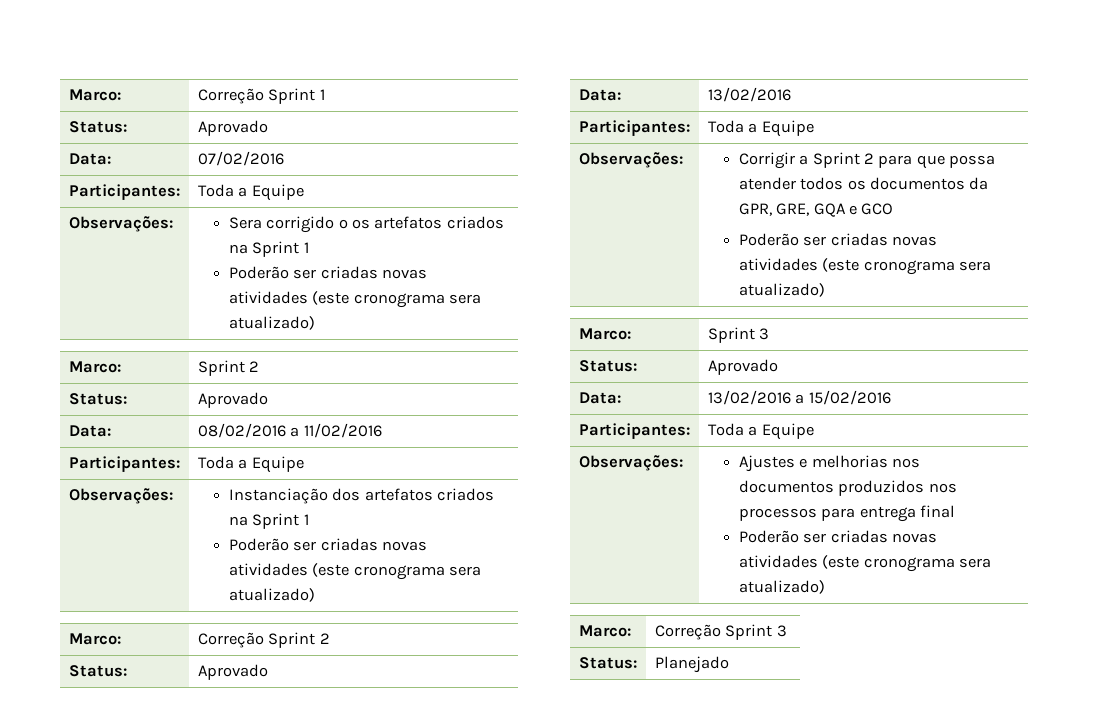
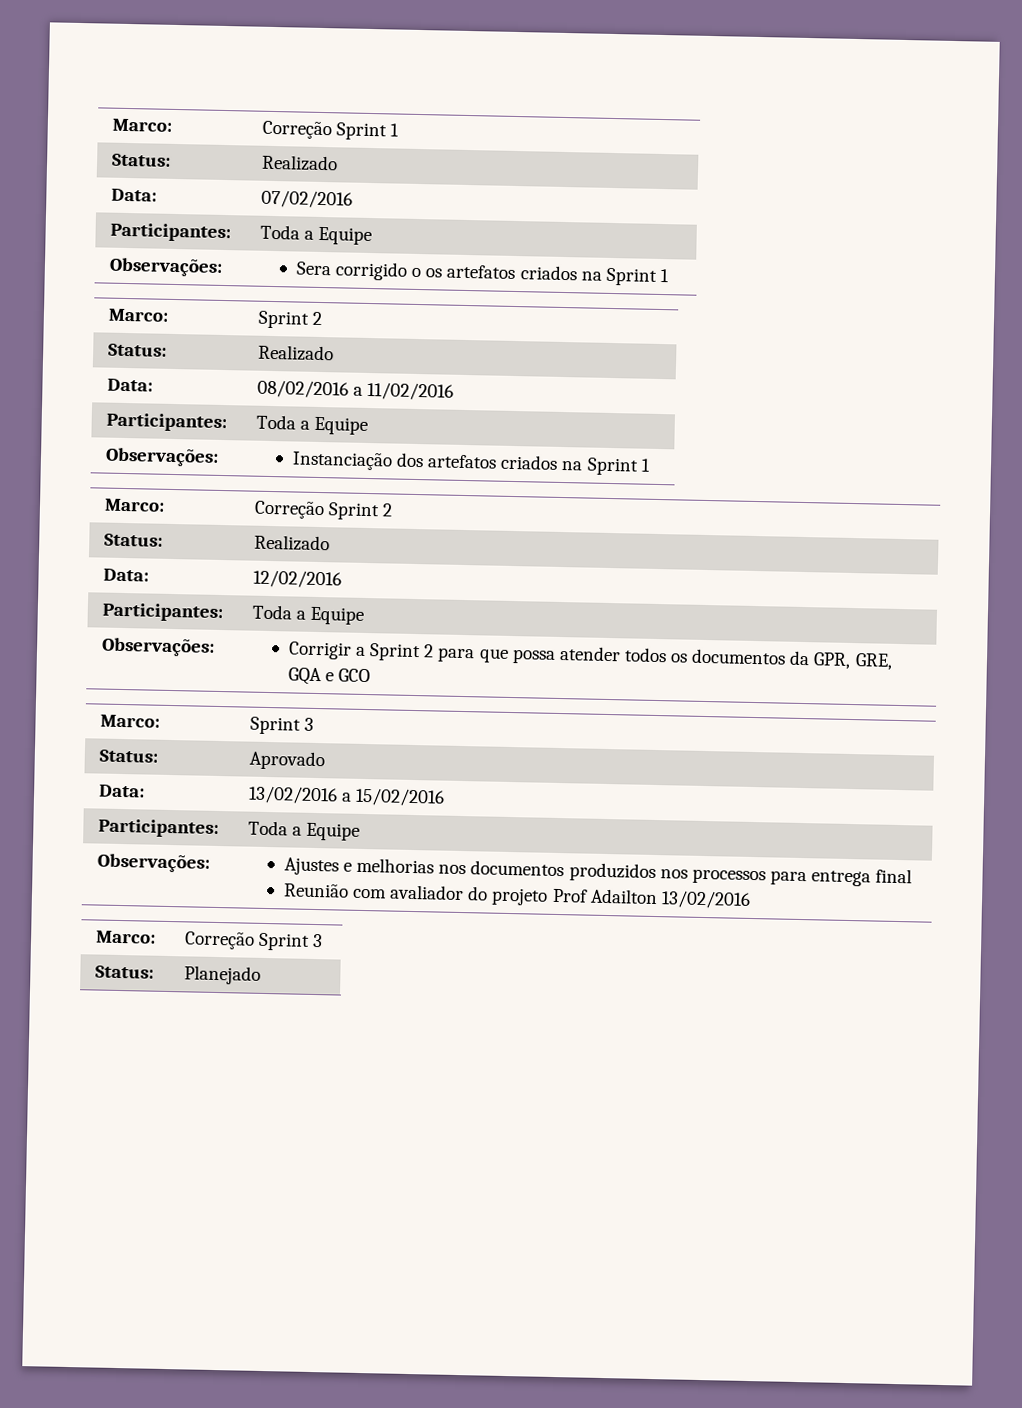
[197,120,268,136] Aprovado -> [260,154,338,172] Realizado
[228,266,427,279] [228,291,481,308] [228,316,315,330] // Poderão ser criadas novas atividades (este cronograma sera atualizado) -> (669, 275) none
[197,392,268,408] Aprovado -> [257,344,334,362] Realizado
[228,538,427,551] [228,563,481,580] [228,588,315,602] // Poderão ser criadas novas atividades (este cronograma sera atualizado) -> (651, 465) none
[197,664,268,680] [578,89,621,101] [707,87,791,102] Aprovado // Data: | 13/02/2016 -> [253,534,330,552] [102,568,149,582] [252,569,342,589] Realizado // Data: | 12/02/2016
[738,233,937,246] [738,258,991,275] [738,283,825,297] // Poderão ser criadas novas atividades (este cronograma sera atualizado) -> (371, 675) none
[738,530,937,543] [738,555,991,572] [738,580,825,594] Poderão ser criadas novas atividades (este cronograma sera atualizado) -> [282,883,751,909] Reunião com avaliador do projeto Prof Adailton 13/02/2016

